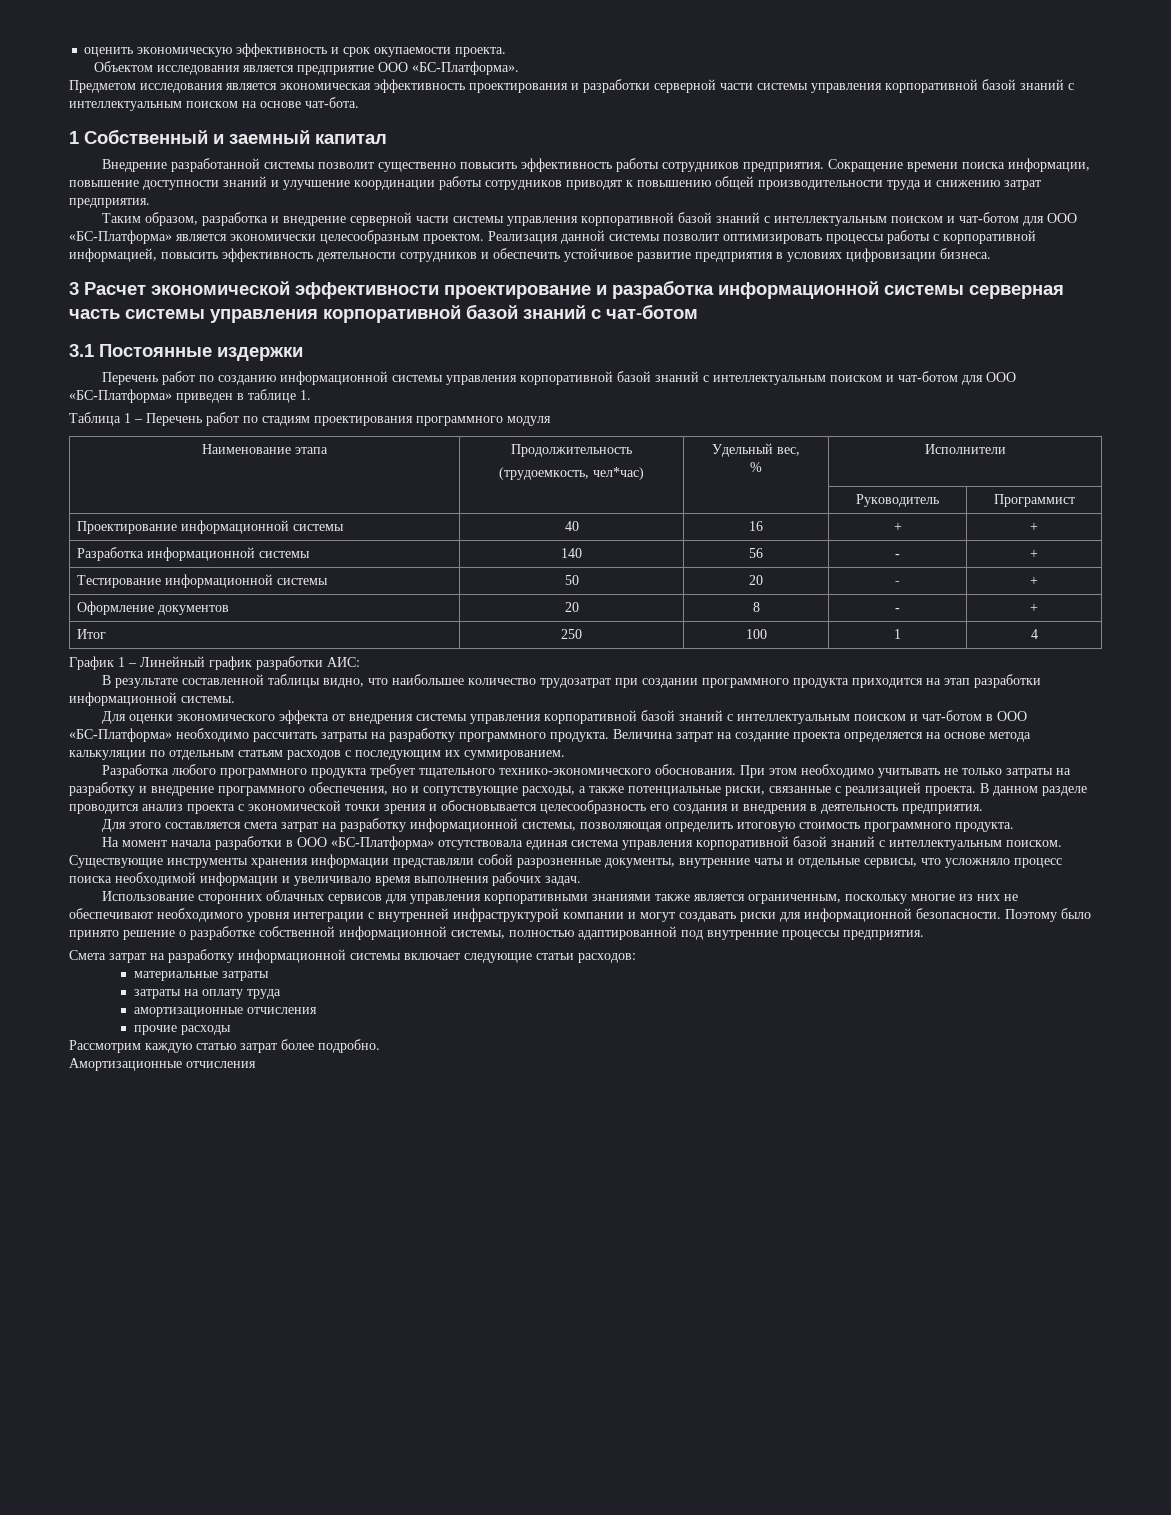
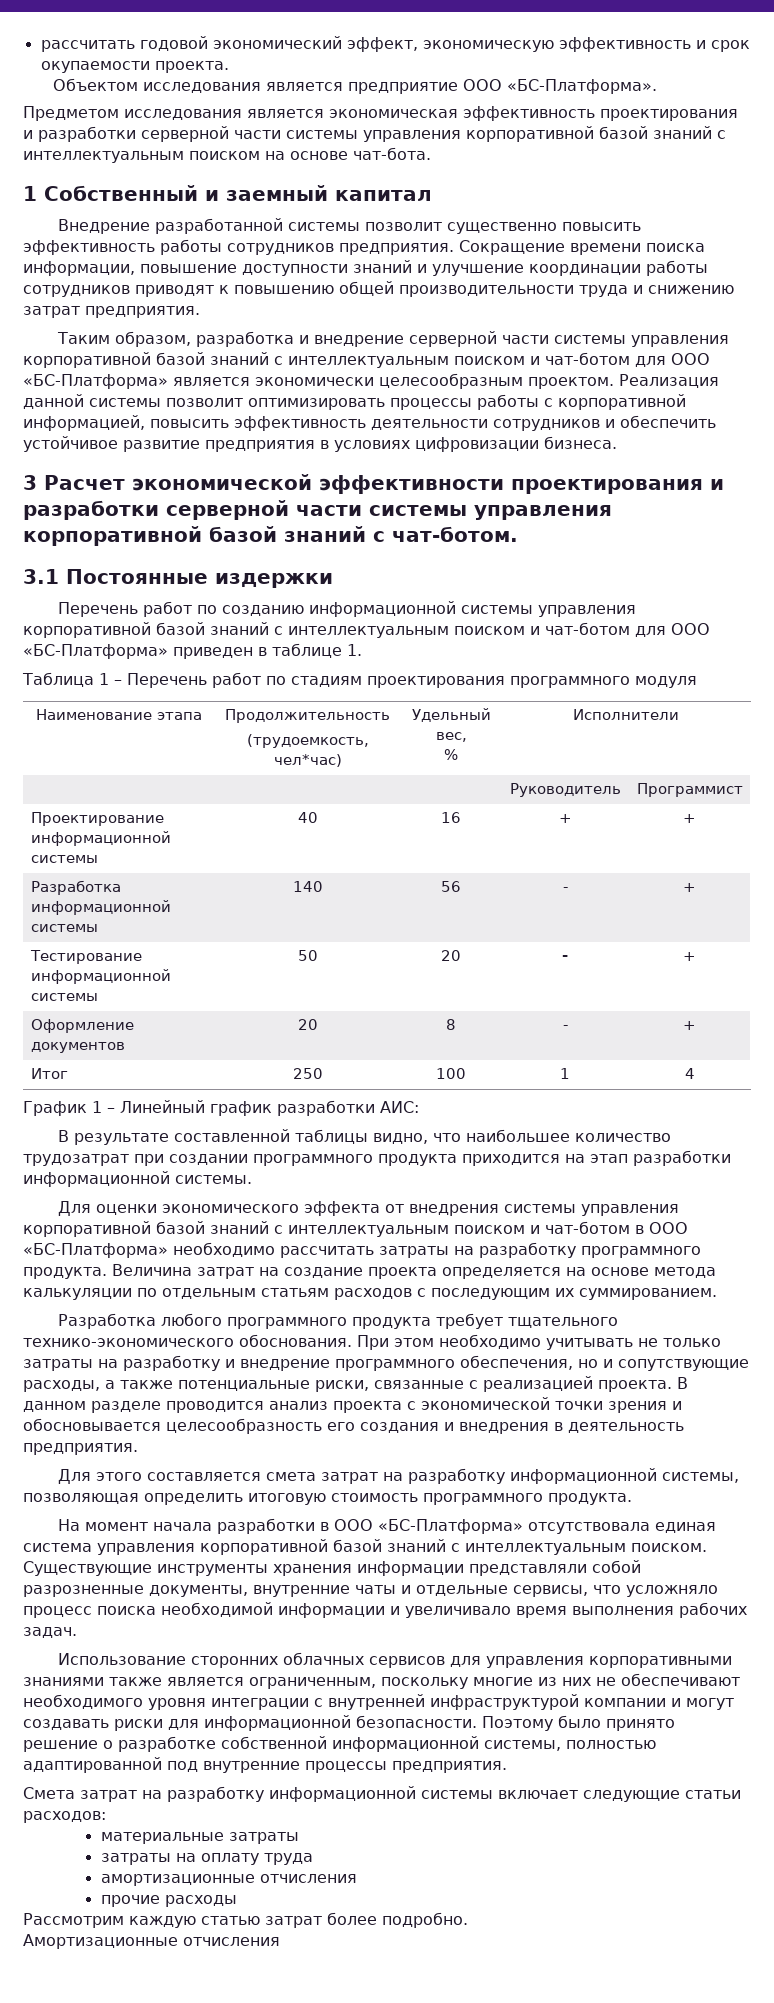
[84,47,134,57] оценить -> [40,36,418,52] рассчитать годовой экономический эффект,
[444,280,1064,299] [69,304,698,323] проектирование и разработка информационной системы серверная часть системы управления корпоративной базой знаний с чат-ботом -> [511,479,724,494] [23,500,612,520] [23,526,518,546] проектирования и разработки серверной части системы управления корпоративной базой знаний с чат-ботом.

